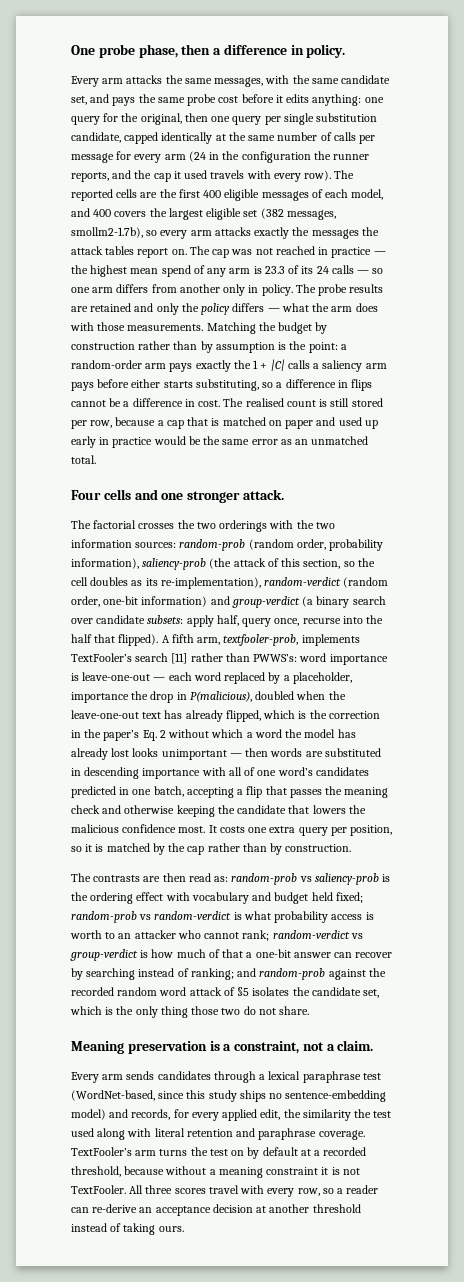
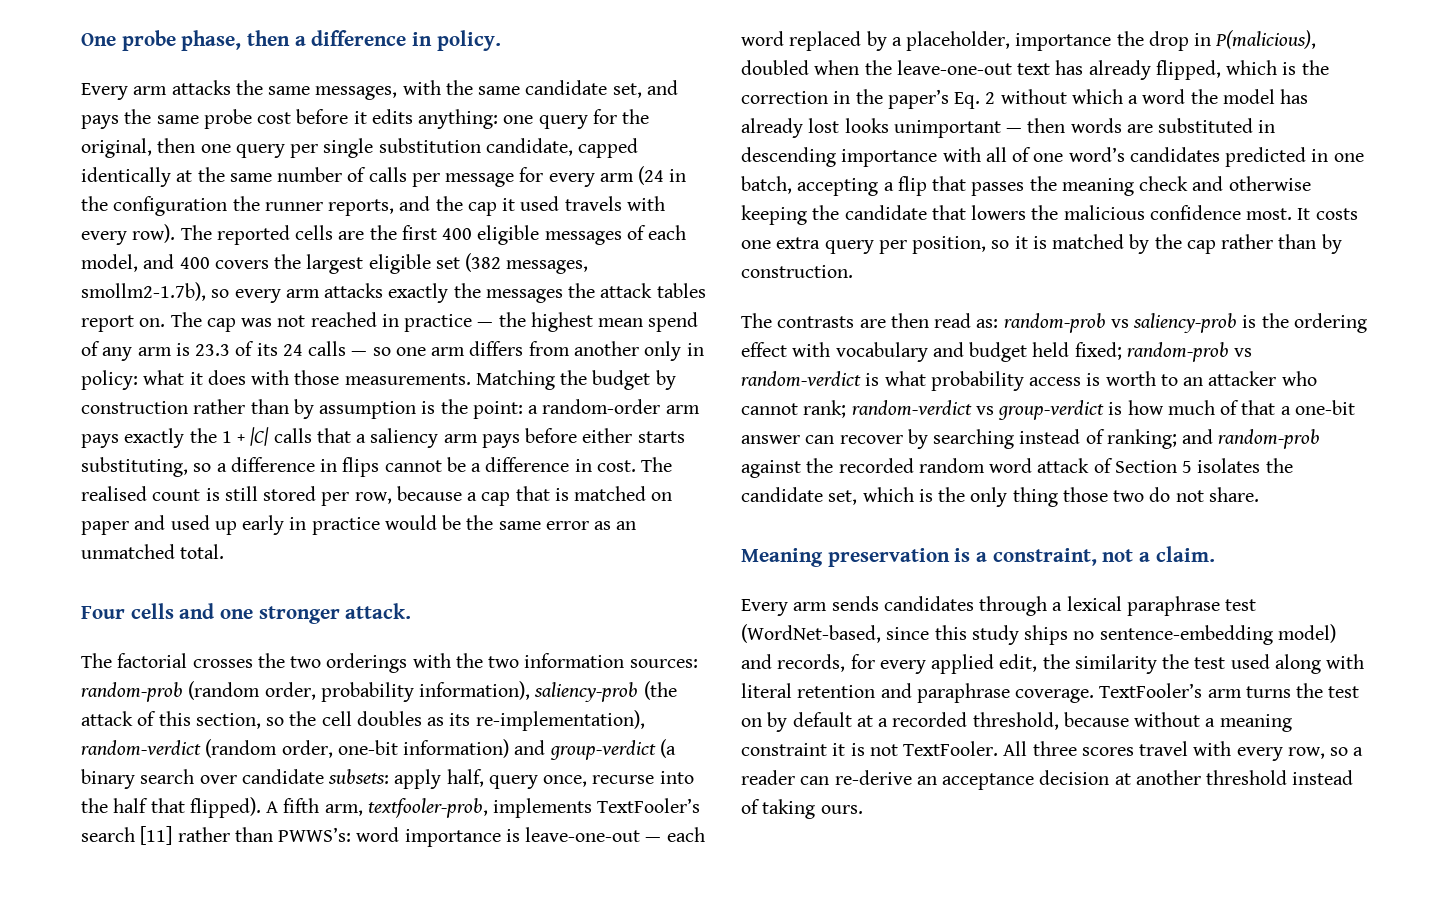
[261,284,384,296] [71,303,353,315] policy. The probe results are retained and only the policy differs — what the arm -> [81,370,203,390] policy: what it
(310, 364) none -> [316,428,351,443] that
[237,987,250,996] §5 -> [1114,460,1193,473] Section 5

